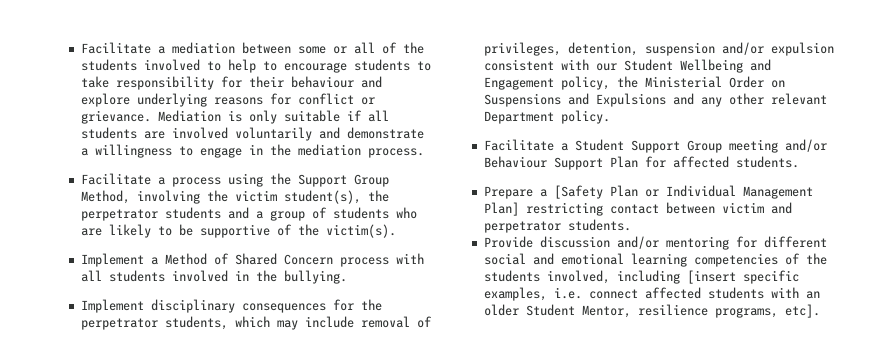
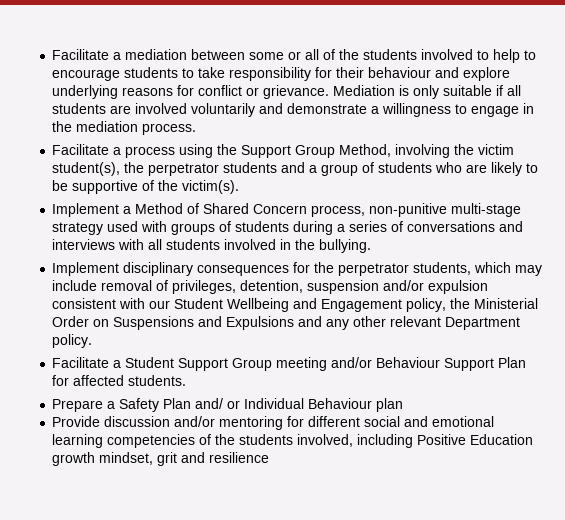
[339,257,389,267] process -> [311,203,522,217] [52,221,524,235] [52,239,116,250] process, non-punitive multi-stage strategy used with groups of students during a series of conversations and interviews
[553,185,813,199] [483,202,792,216] [483,219,631,233] [Safety Plan or Individual Management Plan] restricting contact between victim and perpetrator students. -> [119,398,404,412] Safety Plan and/ or Individual Behaviour plan
[686,270,799,284] [483,287,820,301] [483,304,820,318] [insert specific examples, i.e. connect affected students with an older Student Mentor, resilience programs, etc]. -> [417,434,534,445] [52,452,270,466] Positive Education growth mindset, grit and resilience

